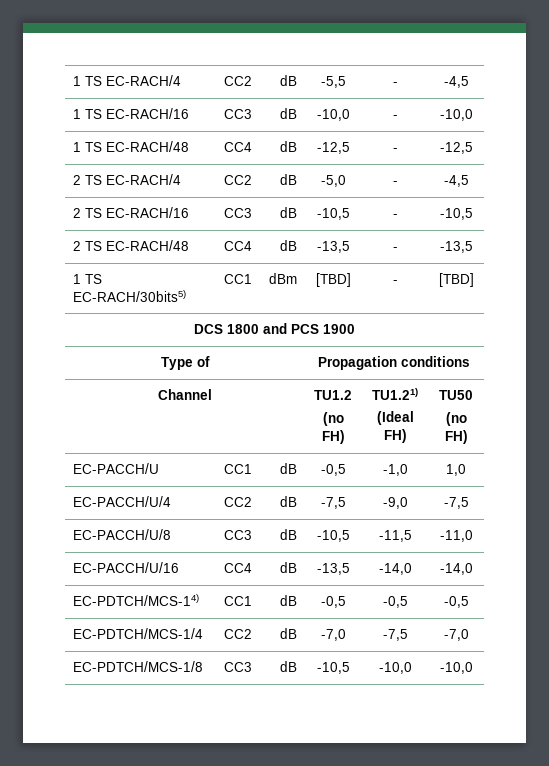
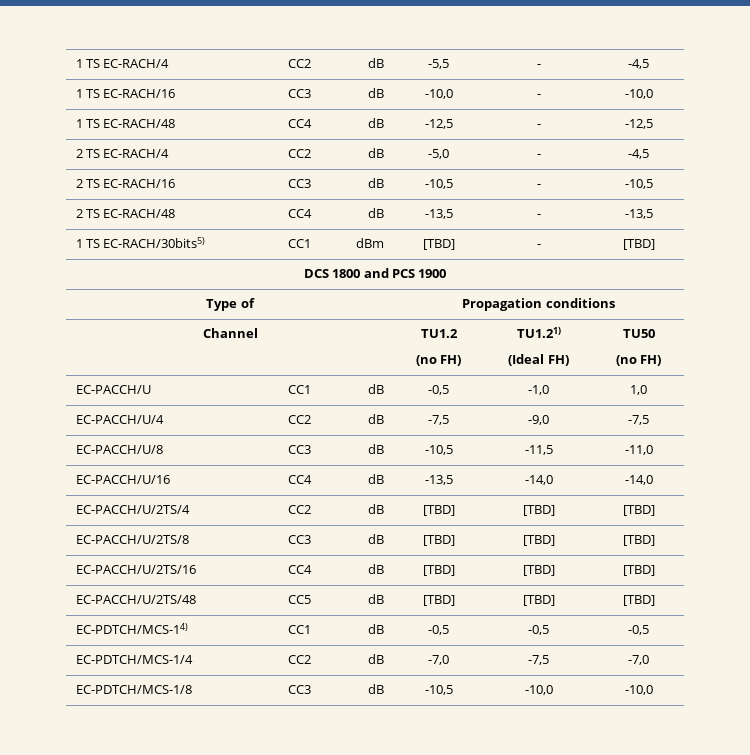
(473, 569) none -> [75,505,190,514] [288,505,311,514] [368,504,385,514] [422,505,455,516] [522,505,555,516] [622,505,655,516] [75,535,189,544] [288,535,311,544] [368,534,385,544] [422,535,455,546] [522,535,555,546] [622,535,655,546] [75,565,196,574] [288,565,312,574] [368,564,385,574] [422,565,455,576] [522,565,555,576] [622,565,655,576] [75,595,196,604] [288,595,311,604] [368,594,385,604] [422,595,455,606] [522,595,555,606] [622,595,655,606] // EC-PACCH/U/2TS/4 | CC2 | dB | [TBD] | [TBD] | [TBD] // EC-PACCH/U/2TS/8 | CC3 | dB | [TBD] | [TBD] | [TBD] // EC-PACCH/U/2TS/16 | CC4 | dB | [TBD] | [TBD] | [TBD] // EC-PACCH/U/2TS/48 | CC5 | dB | [TBD] | [TBD] | [TBD]

